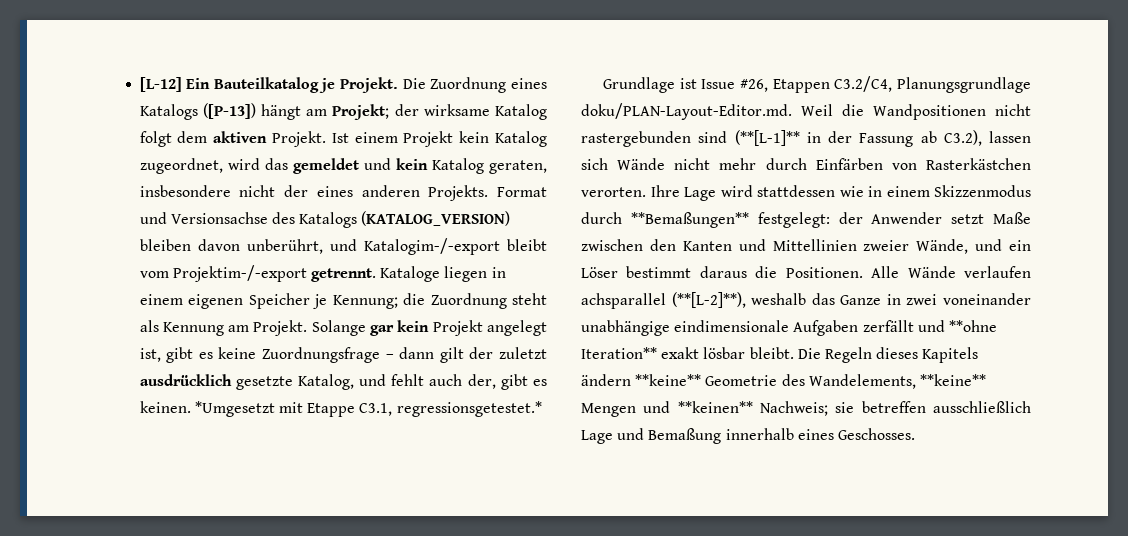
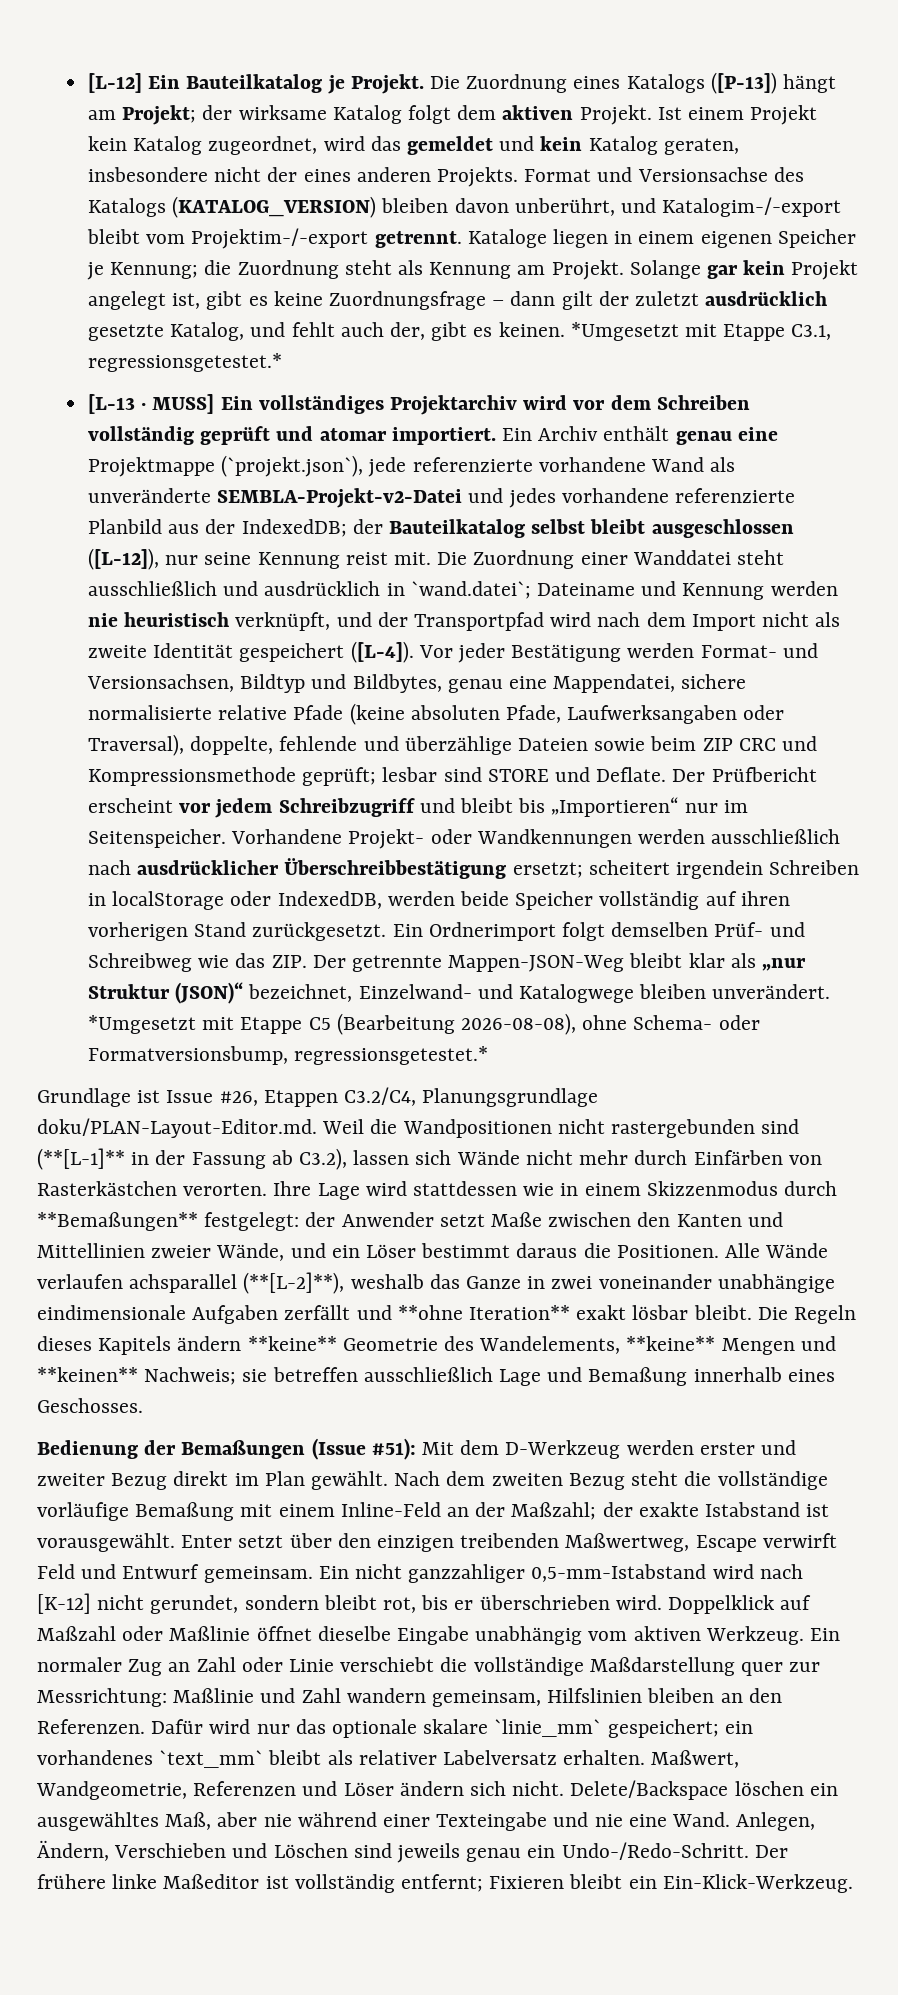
(542, 409) none -> [87,394,750,415] [87,426,778,445] [87,455,736,477] [87,488,795,508] [87,519,794,538] [87,548,785,570] [87,581,838,600] [87,612,841,631] [87,641,818,663] [86,674,747,693] [87,703,785,725] [87,734,818,756] [87,767,817,786] [87,797,748,818] [87,829,841,849] [87,858,860,879] [87,891,790,910] [87,922,805,941] [87,953,807,972] [87,982,831,1004] [87,1013,760,1035] [87,1046,489,1065] // [L-13 · MUSS] Ein vollständiges Projektarchiv wird vor dem Schreiben vollständig geprüft und atomar importiert. Ein Archiv enthält genau eine Projektmappe (`projekt.json`), jede referenzierte vorhandene Wand als unveränderte SEMBLA-Projekt-v2-Datei und jedes vorhandene referenzierte Planbild aus der IndexedDB; der Bauteilkatalog selbst bleibt ausgeschlossen ([L-12]), nur seine Kennung reist mit. Die Zuordnung einer Wanddatei steht ausschließlich und ausdrücklich in `wand.datei`; Dateiname und Kennung werden nie heuristisch verknüpft, und der Transportpfad wird nach dem Import nicht als zweite Identität gespeichert ([L-4]). Vor jeder Bestätigung werden Format- und Versionsachsen, Bildtyp und Bildbytes, genau eine Mappendatei, sichere normalisierte relative Pfade (keine absoluten Pfade, Laufwerksangaben oder Traversal), doppelte, fehlende und überzählige Dateien sowie beim ZIP CRC und Kompressionsmethode geprüft; lesbar sind STORE und Deflate. Der Prüfbericht erscheint vor jedem Schreibzugriff und bleibt bis „Importieren“ nur im Seitenspeicher. Vorhandene Projekt- oder Wandkennungen werden ausschließlich nach ausdrücklicher Überschreibbestätigung ersetzt; scheitert irgendein Schreiben in localStorage oder IndexedDB, werden beide Speicher vollständig auf ihren vorherigen Stand zurückgesetzt. Ein Ordnerimport folgt demselben Prüf- und Schreibweg wie das ZIP. Der getrennte Mappen-JSON-Weg bleibt klar als „nur Struktur (JSON)“ bezeichnet, Einzelwand- und Katalogwege bleiben unverändert. *Umgesetzt mit Etappe C5 (Bearbeitung 2026-08-08), ohne Schema- oder Formatversionsbump, regressionsgetestet.*
(915, 434) none -> [37,1438,797,1460] [37,1471,828,1490] [37,1502,830,1521] [37,1533,837,1552] [37,1564,803,1583] [37,1593,812,1614] [37,1626,841,1645] [37,1657,821,1676] [37,1688,782,1707] [37,1719,753,1738] [37,1750,740,1768] [36,1780,838,1800] [37,1812,816,1831] [37,1840,788,1863] [37,1874,853,1893] // Bedienung der Bemaßungen (Issue #51): Mit dem D-Werkzeug werden erster und zweiter Bezug direkt im Plan gewählt. Nach dem zweiten Bezug steht die vollständige vorläufige Bemaßung mit einem Inline-Feld an der Maßzahl; der exakte Istabstand ist vorausgewählt. Enter setzt über den einzigen treibenden Maßwertweg, Escape verwirft Feld und Entwurf gemeinsam. Ein nicht ganzzahliger 0,5-mm-Istabstand wird nach [K-12] nicht gerundet, sondern bleibt rot, bis er überschrieben wird. Doppelklick auf Maßzahl oder Maßlinie öffnet dieselbe Eingabe unabhängig vom aktiven Werkzeug. Ein normaler Zug an Zahl oder Linie verschiebt die vollständige Maßdarstellung quer zur Messrichtung: Maßlinie und Zahl wandern gemeinsam, Hilfslinien bleiben an den Referenzen. Dafür wird nur das optionale skalare `linie_mm` gespeichert; ein vorhandenes `text_mm` bleibt als relativer Labelversatz erhalten. Maßwert, Wandgeometrie, Referenzen und Löser ändern sich nicht. Delete/Backspace löschen ein ausgewähltes Maß, aber nie während einer Texteingabe und nie eine Wand. Anlegen, Ändern, Verschieben und Löschen sind jeweils genau ein Undo-/Redo-Schritt. Der frühere linke Maßeditor ist vollständig entfernt; Fixieren bleibt ein Ein-Klick-Werkzeug.

